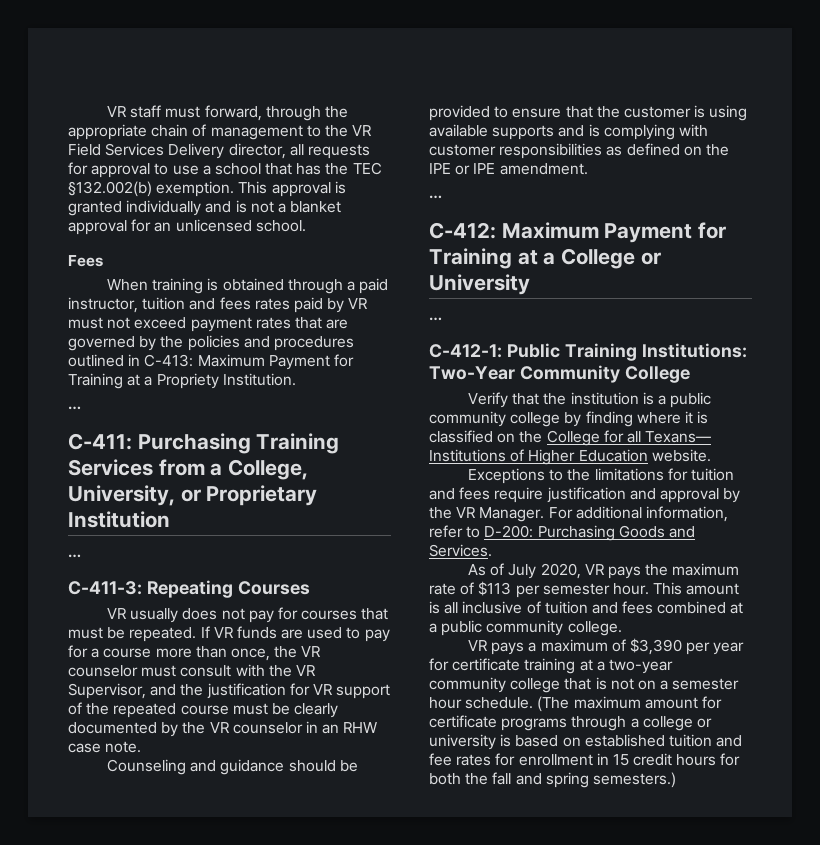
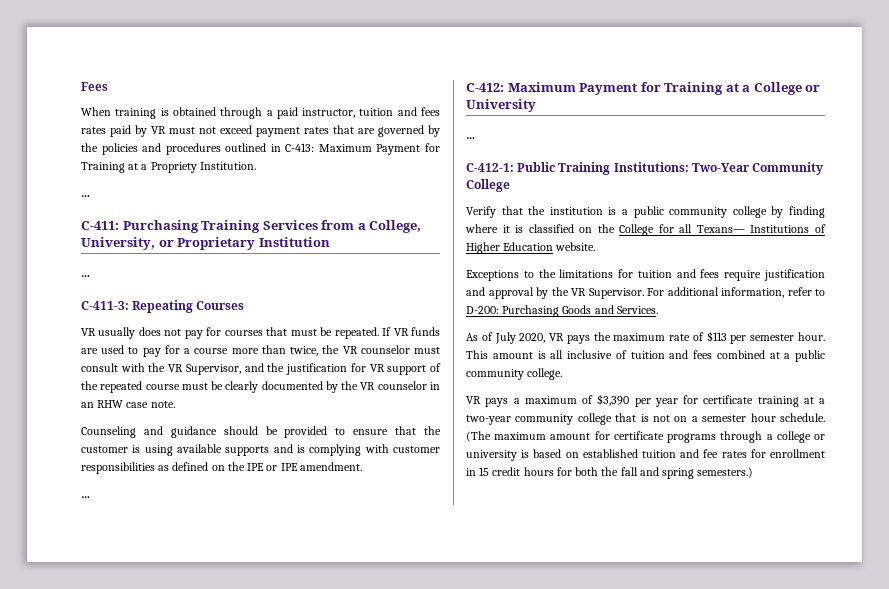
[106,105,348,121] [68,124,373,140] [68,143,370,159] [68,162,382,178] [68,181,346,197] [68,200,342,216] [68,219,306,235] VR staff must forward, through the appropriate chain of management to the VR Field Services Delivery director, all requests for approval to use a school that has the TEC §132.002(b) exemption. This approval is granted individually and is not a blanket approval for an unlicensed school. // -> (81, 86) none
[230,648,270,661] once, -> [290,346,319,356] twice,
[479,507,545,522] Manager. -> [588,288,644,299] Supervisor.

